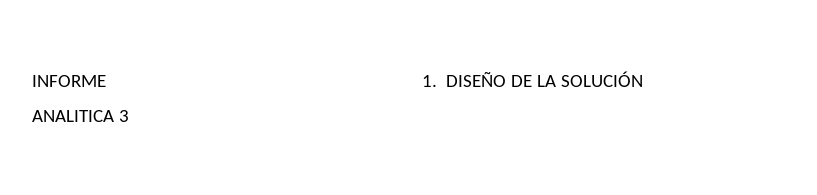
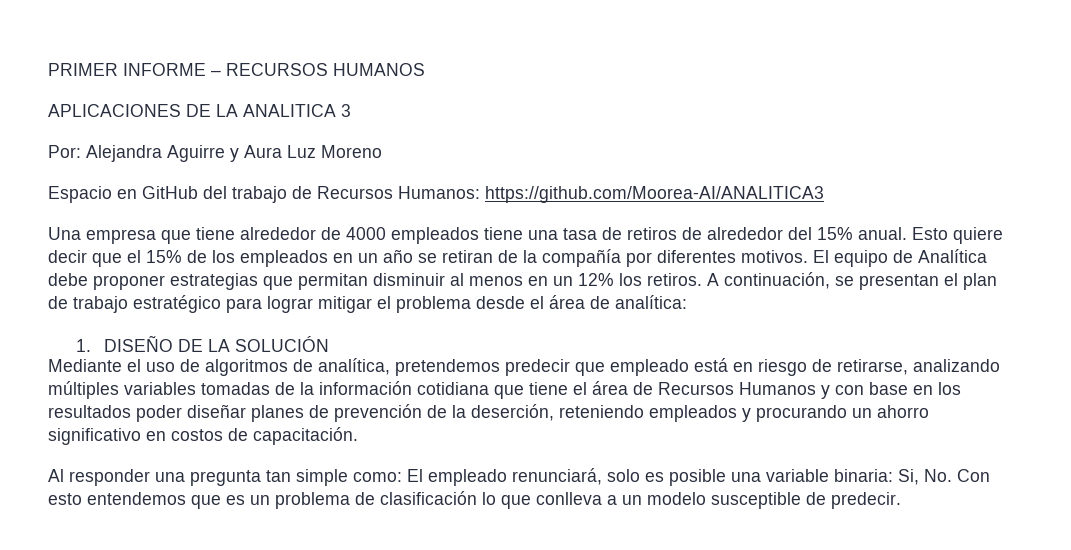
(32, 81) none -> [48,63,118,76] PRIMER
[32,110,129,122] // ANALITICA 3 -> [211,63,425,76] [48,104,351,117] [48,145,382,162] [48,186,824,203] [48,227,1003,244] [48,249,987,267] [48,272,997,290] [48,295,687,313] – RECURSOS HUMANOS // APLICACIONES DE LA ANALITICA 3 // Por: Alejandra Aguirre y Aura Luz Moreno // Espacio en GitHub del trabajo de Recursos Humanos: https://github.com/Moorea-AI/ANALITICA3 // Una empresa que tiene alrededor de 4000 empleados tiene una tasa de retiros de alrededor del 15% anual. Esto quiere decir que el 15% de los empleados en un año se retiran de la compañía por diferentes motivos. El equipo de Analítica debe proponer estrategias que permitan disminuir al menos en un 12% los retiros. A continuación, se presentan el plan de trabajo estratégico para lograr mitigar el problema desde el área de analítica:
(643, 79) none -> [48,358,1000,376] [48,381,961,399] [48,404,929,422] [48,427,358,445] [48,468,990,486] [48,491,901,509] // Mediante el uso de algoritmos de analítica, pretendemos predecir que empleado está en riesgo de retirarse, analizando múltiples variables tomadas de la información cotidiana que tiene el área de Recursos Humanos y con base en los resultados poder diseñar planes de prevención de la deserción, reteniendo empleados y procurando un ahorro significativo en costos de capacitación. // Al responder una pregunta tan simple como: El empleado renunciará, solo es posible una variable binaria: Si, No. Con esto entendemos que es un problema de clasificación lo que conlleva a un modelo susceptible de predecir.

